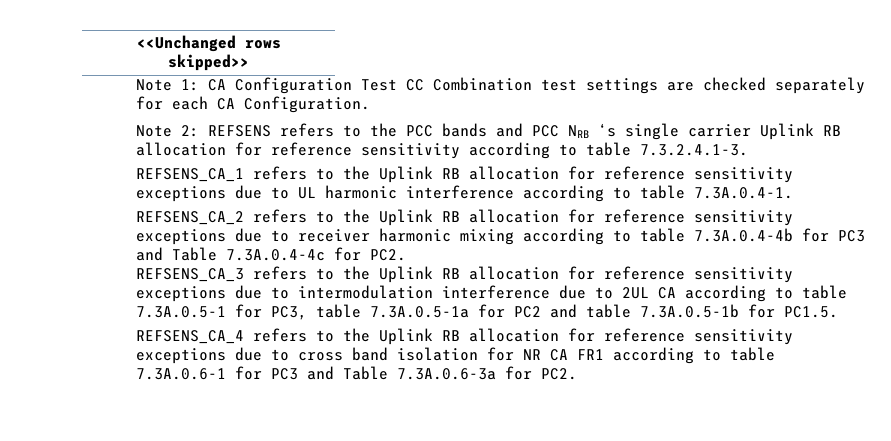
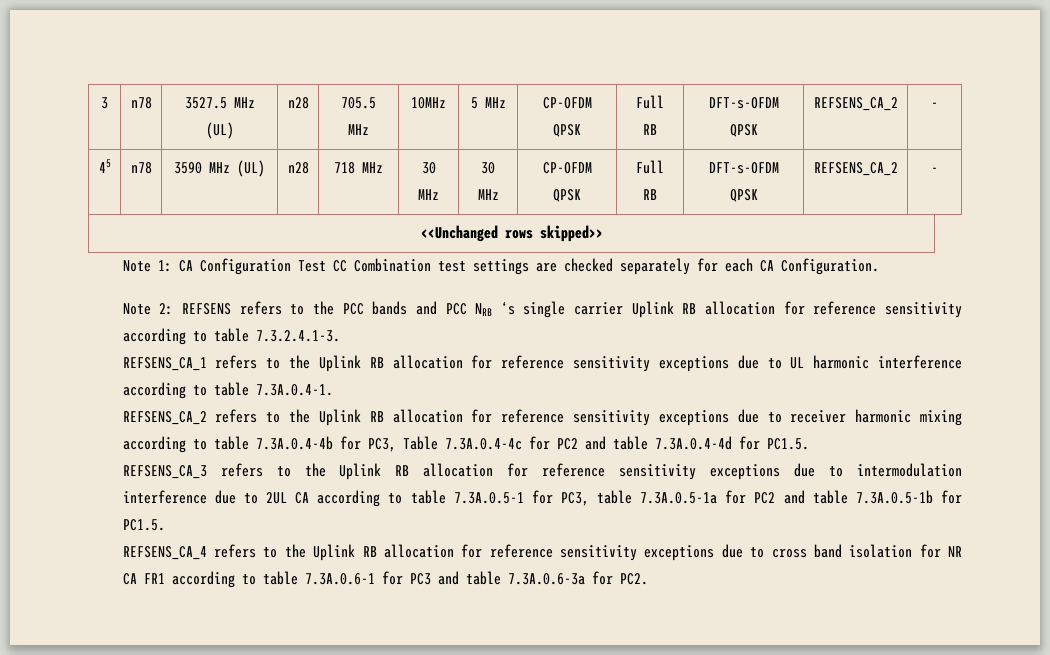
(136, 43) none -> [101,97,108,109] [130,97,152,109] [184,97,255,109] [205,122,234,139] [287,97,309,109] [341,97,376,109] [348,124,369,135] [411,97,446,109] [470,97,506,109] [542,97,592,109] [553,124,581,137] [636,95,664,109] [643,124,657,135] [708,97,779,109] [729,124,758,137] [813,97,898,111] [931,102,938,108] [98,159,111,173] [130,162,152,174] [174,160,265,177] [287,162,309,174] [334,162,383,174] [421,162,436,174] [418,189,439,200] [481,162,495,174] [477,189,499,200] [542,162,592,174] [553,189,581,202] [636,160,664,174] [643,189,657,200] [708,162,779,174] [729,189,758,202] [813,162,898,176] [931,167,938,173] 3 | n78 | 3527.5 MHz (UL) | n28 | 705.5 MHz | 10MHz | 5 MHz | CP-OFDM QPSK | Full RB | DFT-s-OFDM QPSK | REFSENS_CA_2 | - // 45 | n78 | 3590 MHz (UL) | n28 | 718 MHz | 30 MHz | 30 MHz | CP-OFDM QPSK | Full RB | DFT-s-OFDM QPSK | REFSENS_CA_2 | - //
[838,230,866,242] [136,247,164,261] PC3 and -> [367,438,396,452] PC3,
[370,249,407,261] PC2. -> [556,436,809,450] PC2 and table 7.3A.0.4-4d for PC1.5.
[343,366,389,380] Table -> [465,571,501,585] table

